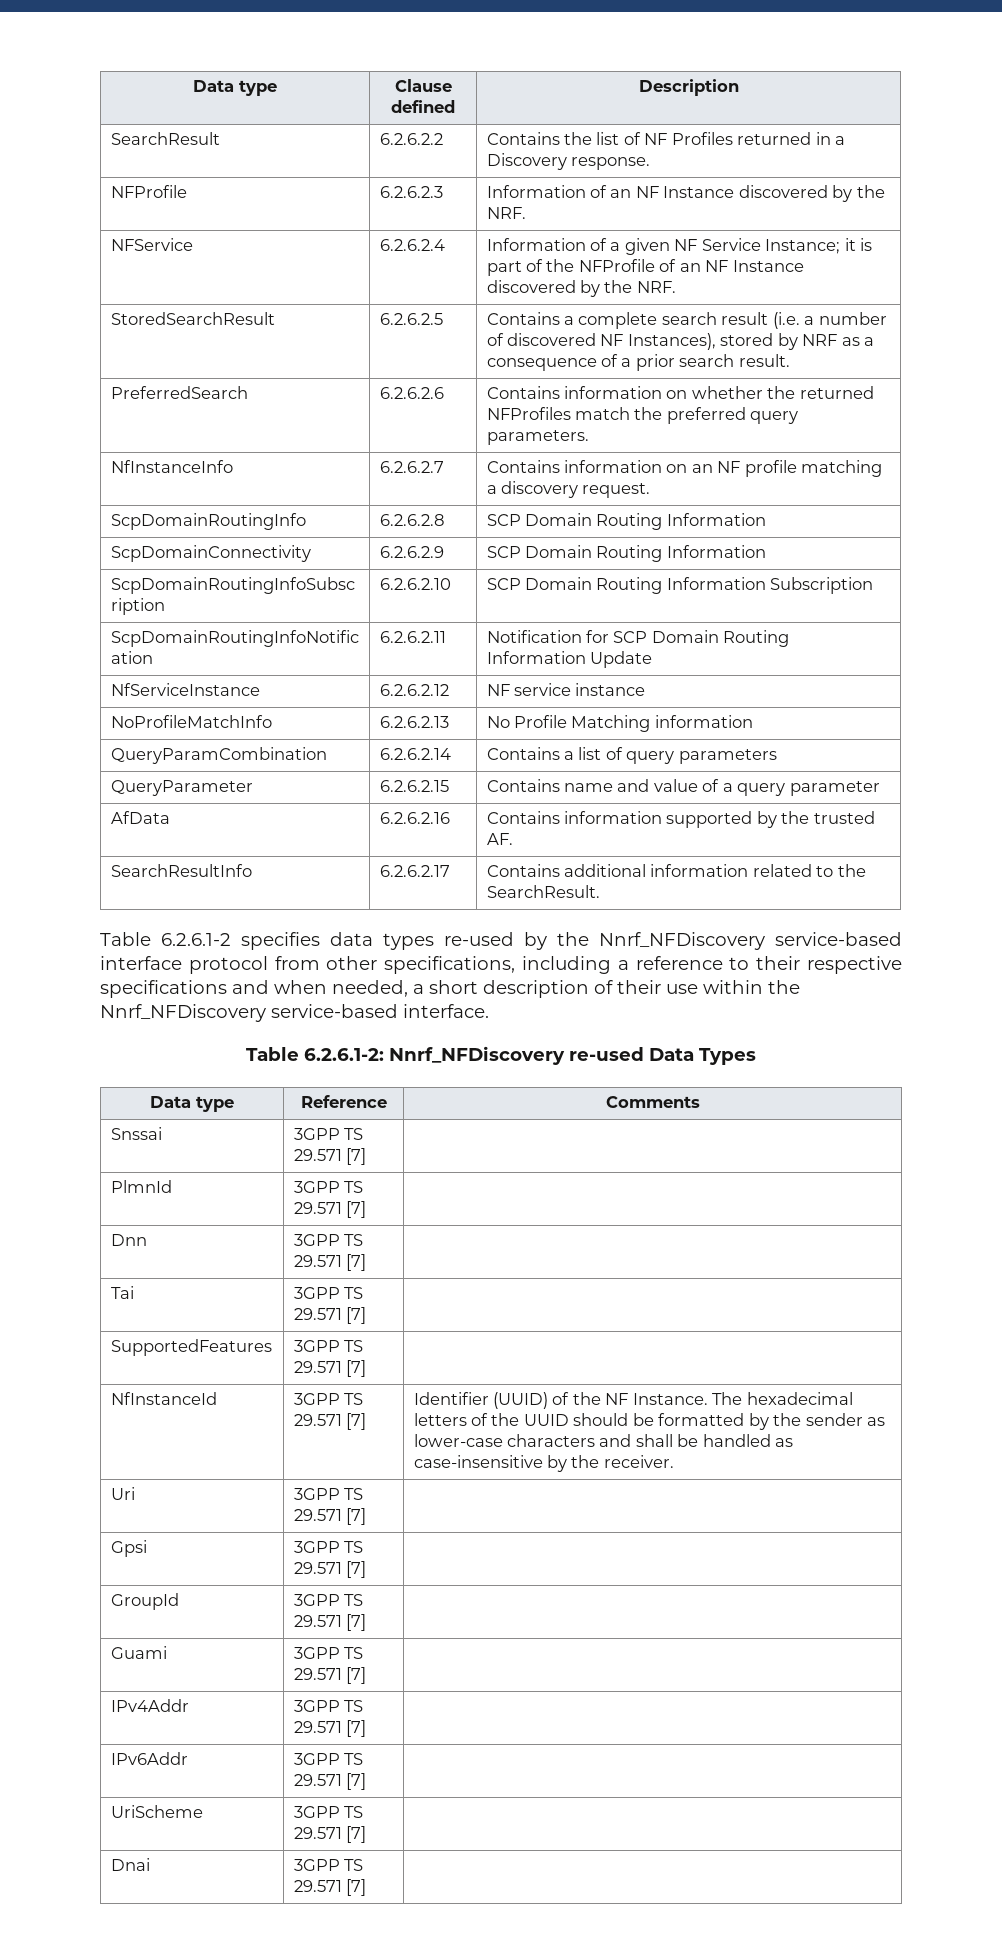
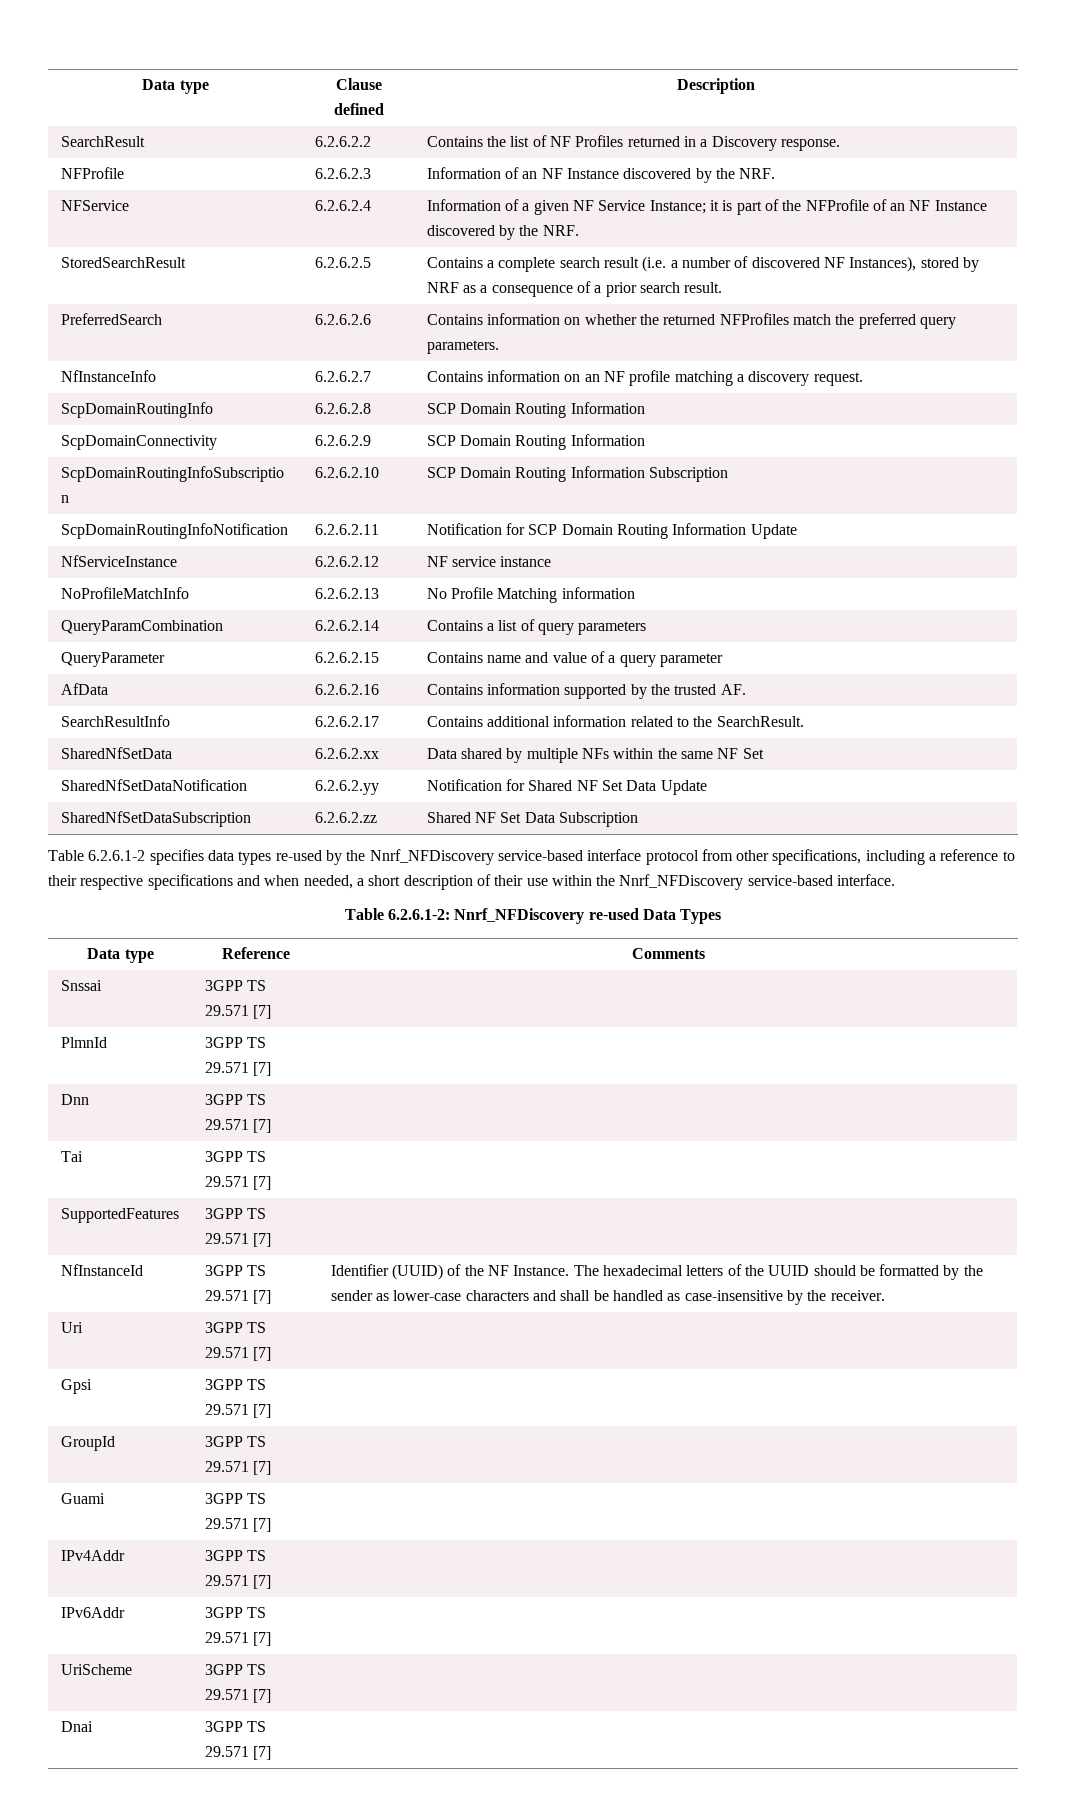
(600, 891) none -> [60,747,172,759] [314,748,379,759] [426,748,764,763] [60,779,247,791] [314,780,379,795] [426,779,707,795] [60,811,251,827] [314,812,377,823] [426,812,638,827] // SharedNfSetData | 6.2.6.2.xx | Data shared by multiple NFs within the same NF Set // SharedNfSetDataNotification | 6.2.6.2.yy | Notification for Shared NF Set Data Update // SharedNfSetDataSubscription | 6.2.6.2.zz | Shared NF Set Data Subscription

